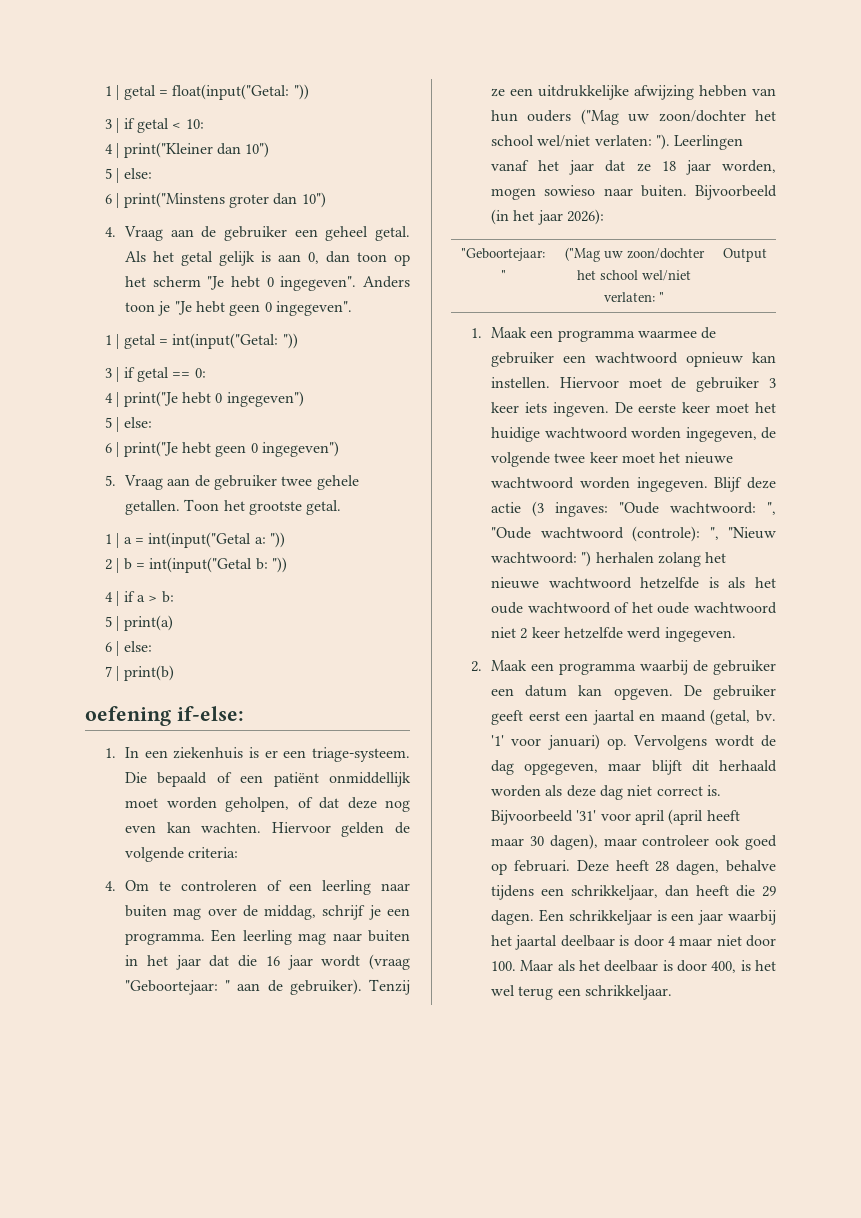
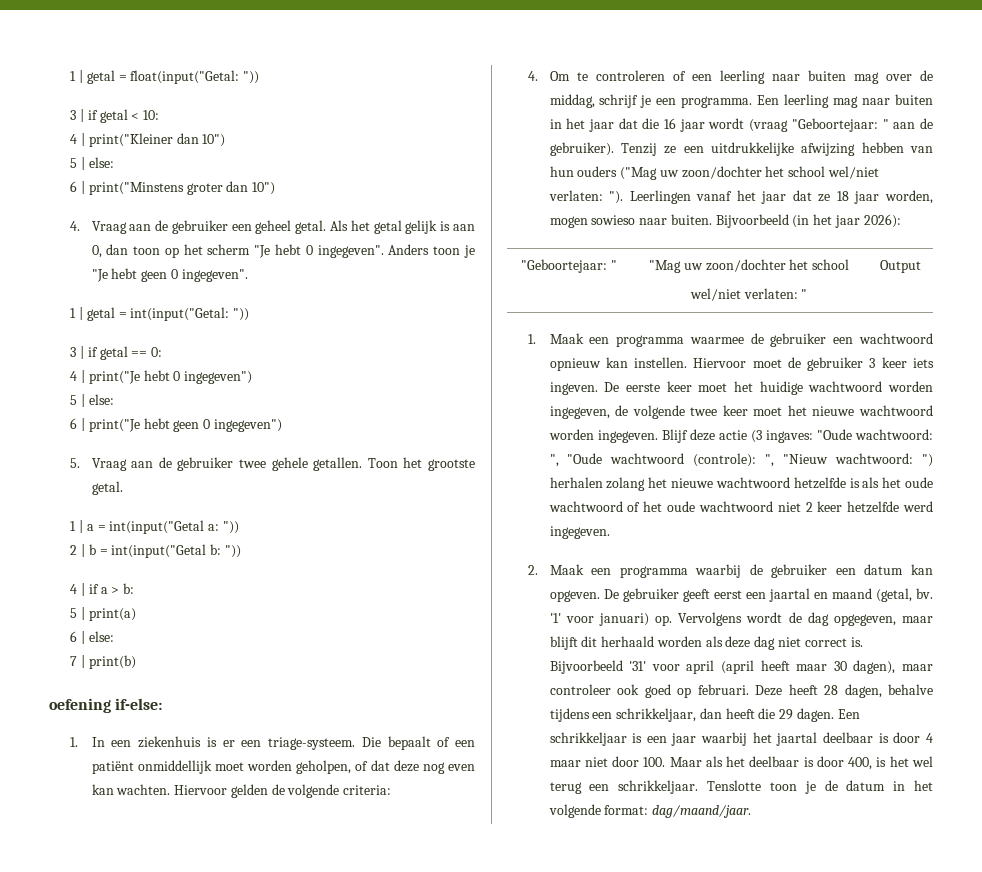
[157,772,208,787] bepaald -> [387,736,431,750] bepaalt
[564,247,705,262] [577,270,638,280] ("Mag uw zoon/dochter het school -> [648,259,850,273] "Mag uw zoon/dochter het school //
(673, 992) none -> [706,780,934,794] [548,804,752,818] Tenslotte toon je de datum in het volgende format: dag/maand/jaar.

